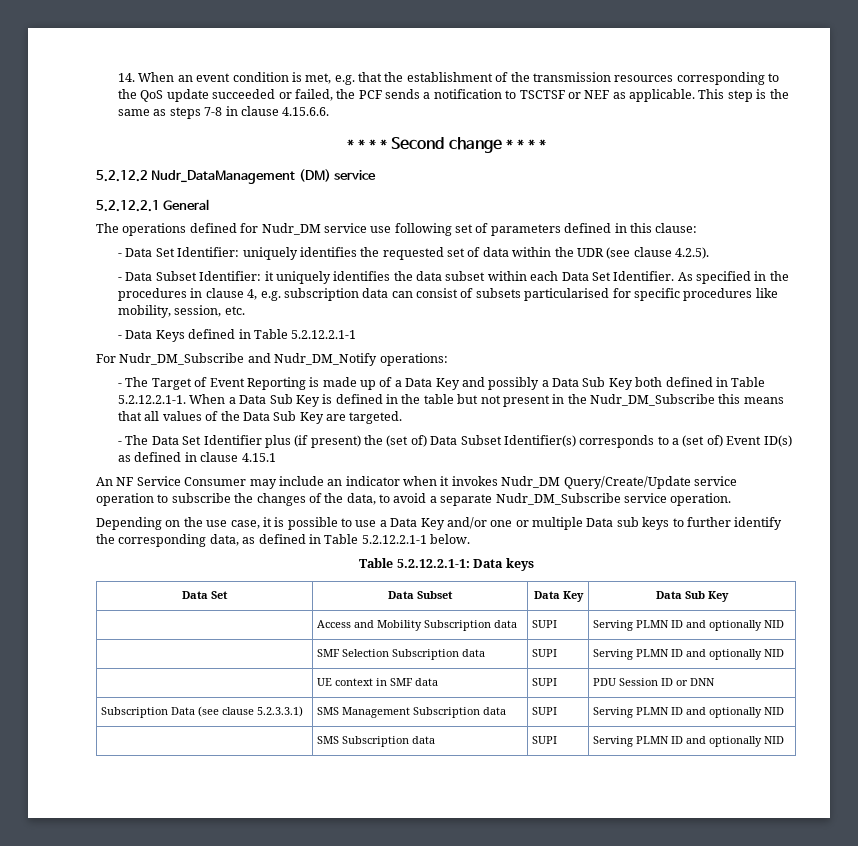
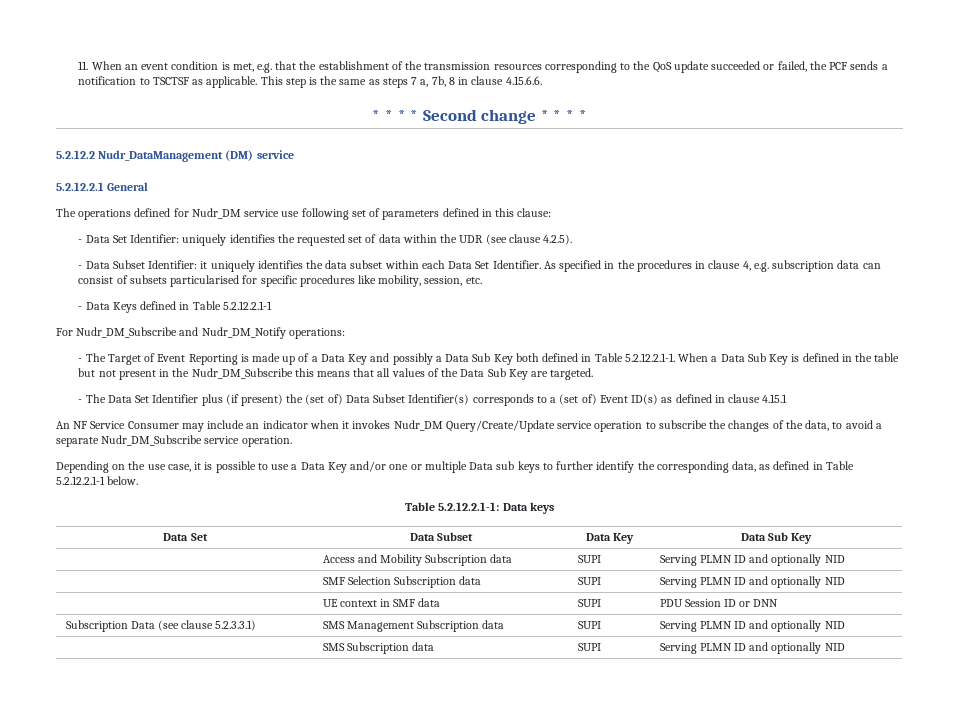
[118,73,136,82] 14. -> [78,61,89,70] 11.
[567,90,610,99] or NEF -> (189, 81) none
[204,107,223,116] 7-8 -> [411,76,455,87] 7 a, 7b, 8

